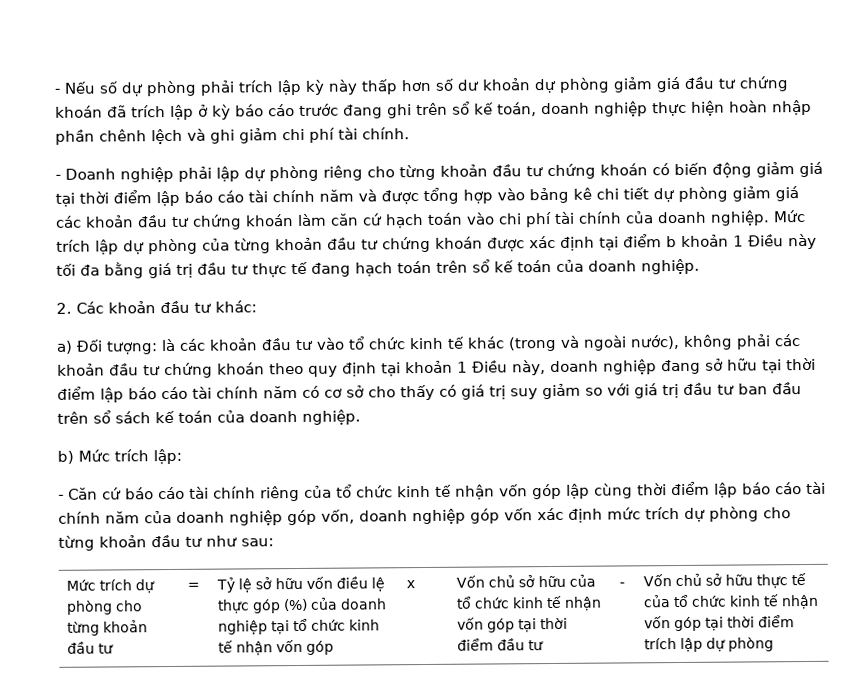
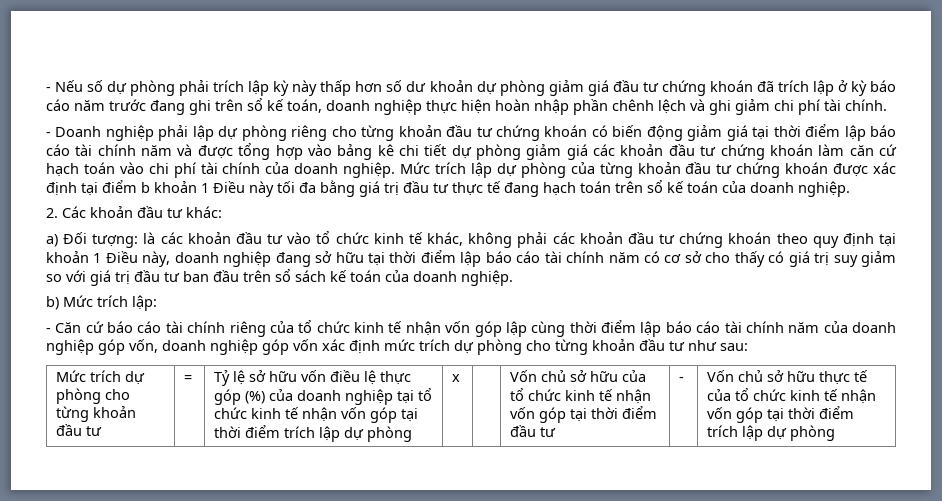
(295, 110) none -> [74,100,105,111] năm
[467,334,680,352] khác (trong và ngoài nước), -> [427,232,464,246] khác,
(335, 647) none -> [401,408,419,422] [214,425,413,442] tại thời điểm trích lập dự phòng

